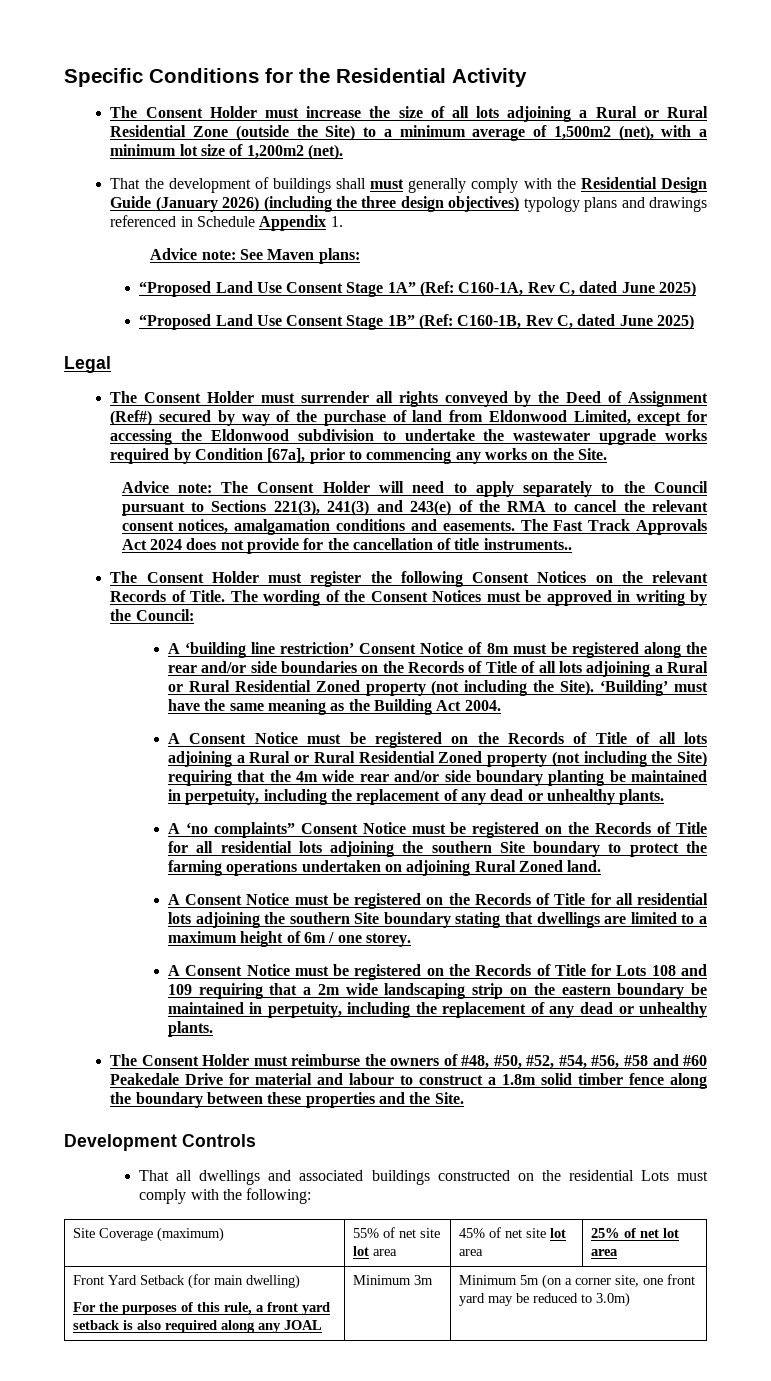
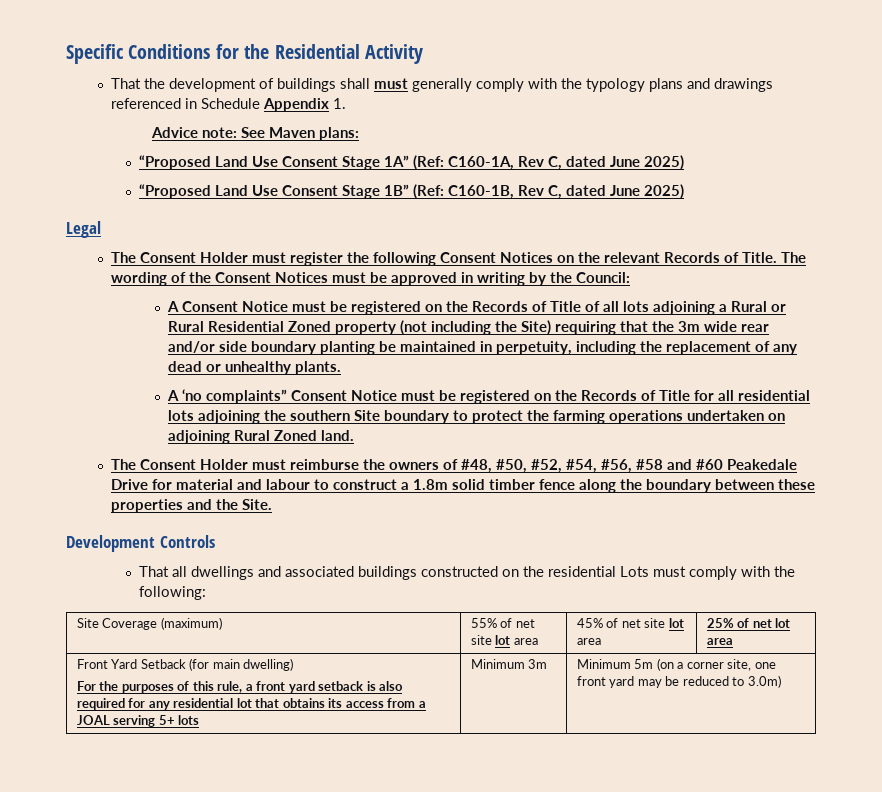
[110,106,708,122] [110,125,707,141] [110,144,343,160] // The Consent Holder must increase the size of all lots adjoining a Rural or Rural Residential Zone (outside the Site) to a minimum average of 1,500m2 (net), with a minimum lot size of 1,200m2 (net). -> (423, 54) none
[580,177,707,193] [110,196,520,212] Residential Design Guide (January 2026) (including the three design objectives) -> (582, 83) none
[110,391,708,407] [110,410,707,426] [110,429,707,445] [110,448,607,464] [121,481,708,497] [121,500,708,516] [121,519,707,535] [121,538,572,554] // The Consent Holder must surrender all rights conveyed by the Deed of Assignment (Ref#) secured by way of the purchase of land from Eldonwood Limited, except for accessing the Eldonwood subdivision to undertake the wastewater upgrade works required by Condition [67a], prior to commencing any works on the Site. // Advice note: The Consent Holder will need to apply separately to the Council pursuant to Sections 221(3), 241(3) and 243(e) of the RMA to cancel the relevant consent notices, amalgamation conditions and easements. The Fast Track Approvals Act 2024 does not provide for the cancellation of title instruments.. -> (101, 229) none
[167,642,707,658] [167,661,708,677] [167,680,708,696] [167,699,501,715] // A ‘building line restriction’ Consent Notice of 8m must be registered along the rear and/or side boundaries on the Records of Title of all lots adjoining a Rural or Rural Residential Zoned property (not including the Site). ‘Building’ must have the same meaning as the Building Act 2004. -> (630, 277) none
[296,771,319,782] 4m -> [678,321,701,332] 3m
[167,893,708,909] [167,912,708,928] [167,931,411,947] [167,964,707,980] [167,983,707,999] [167,1002,707,1018] [167,1021,213,1037] // A Consent Notice must be registered on the Records of Title for all residential lots adjoining the southern Site boundary stating that dwellings are limited to a maximum height of 6m / one storey. // A Consent Notice must be registered on the Records of Title for Lots 108 and 109 requiring that a 2m wide landscaping strip on the eastern boundary be maintained in perpetuity, including the replacement of any dead or unhealthy plants. -> (355, 435) none
[220,1320,322,1333] along any JOAL -> [128,698,426,710] [76,715,200,727] for any residential lot that obtains its access from a JOAL serving 5+ lots

